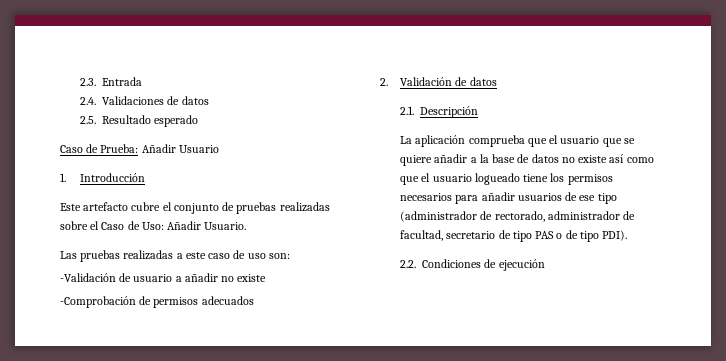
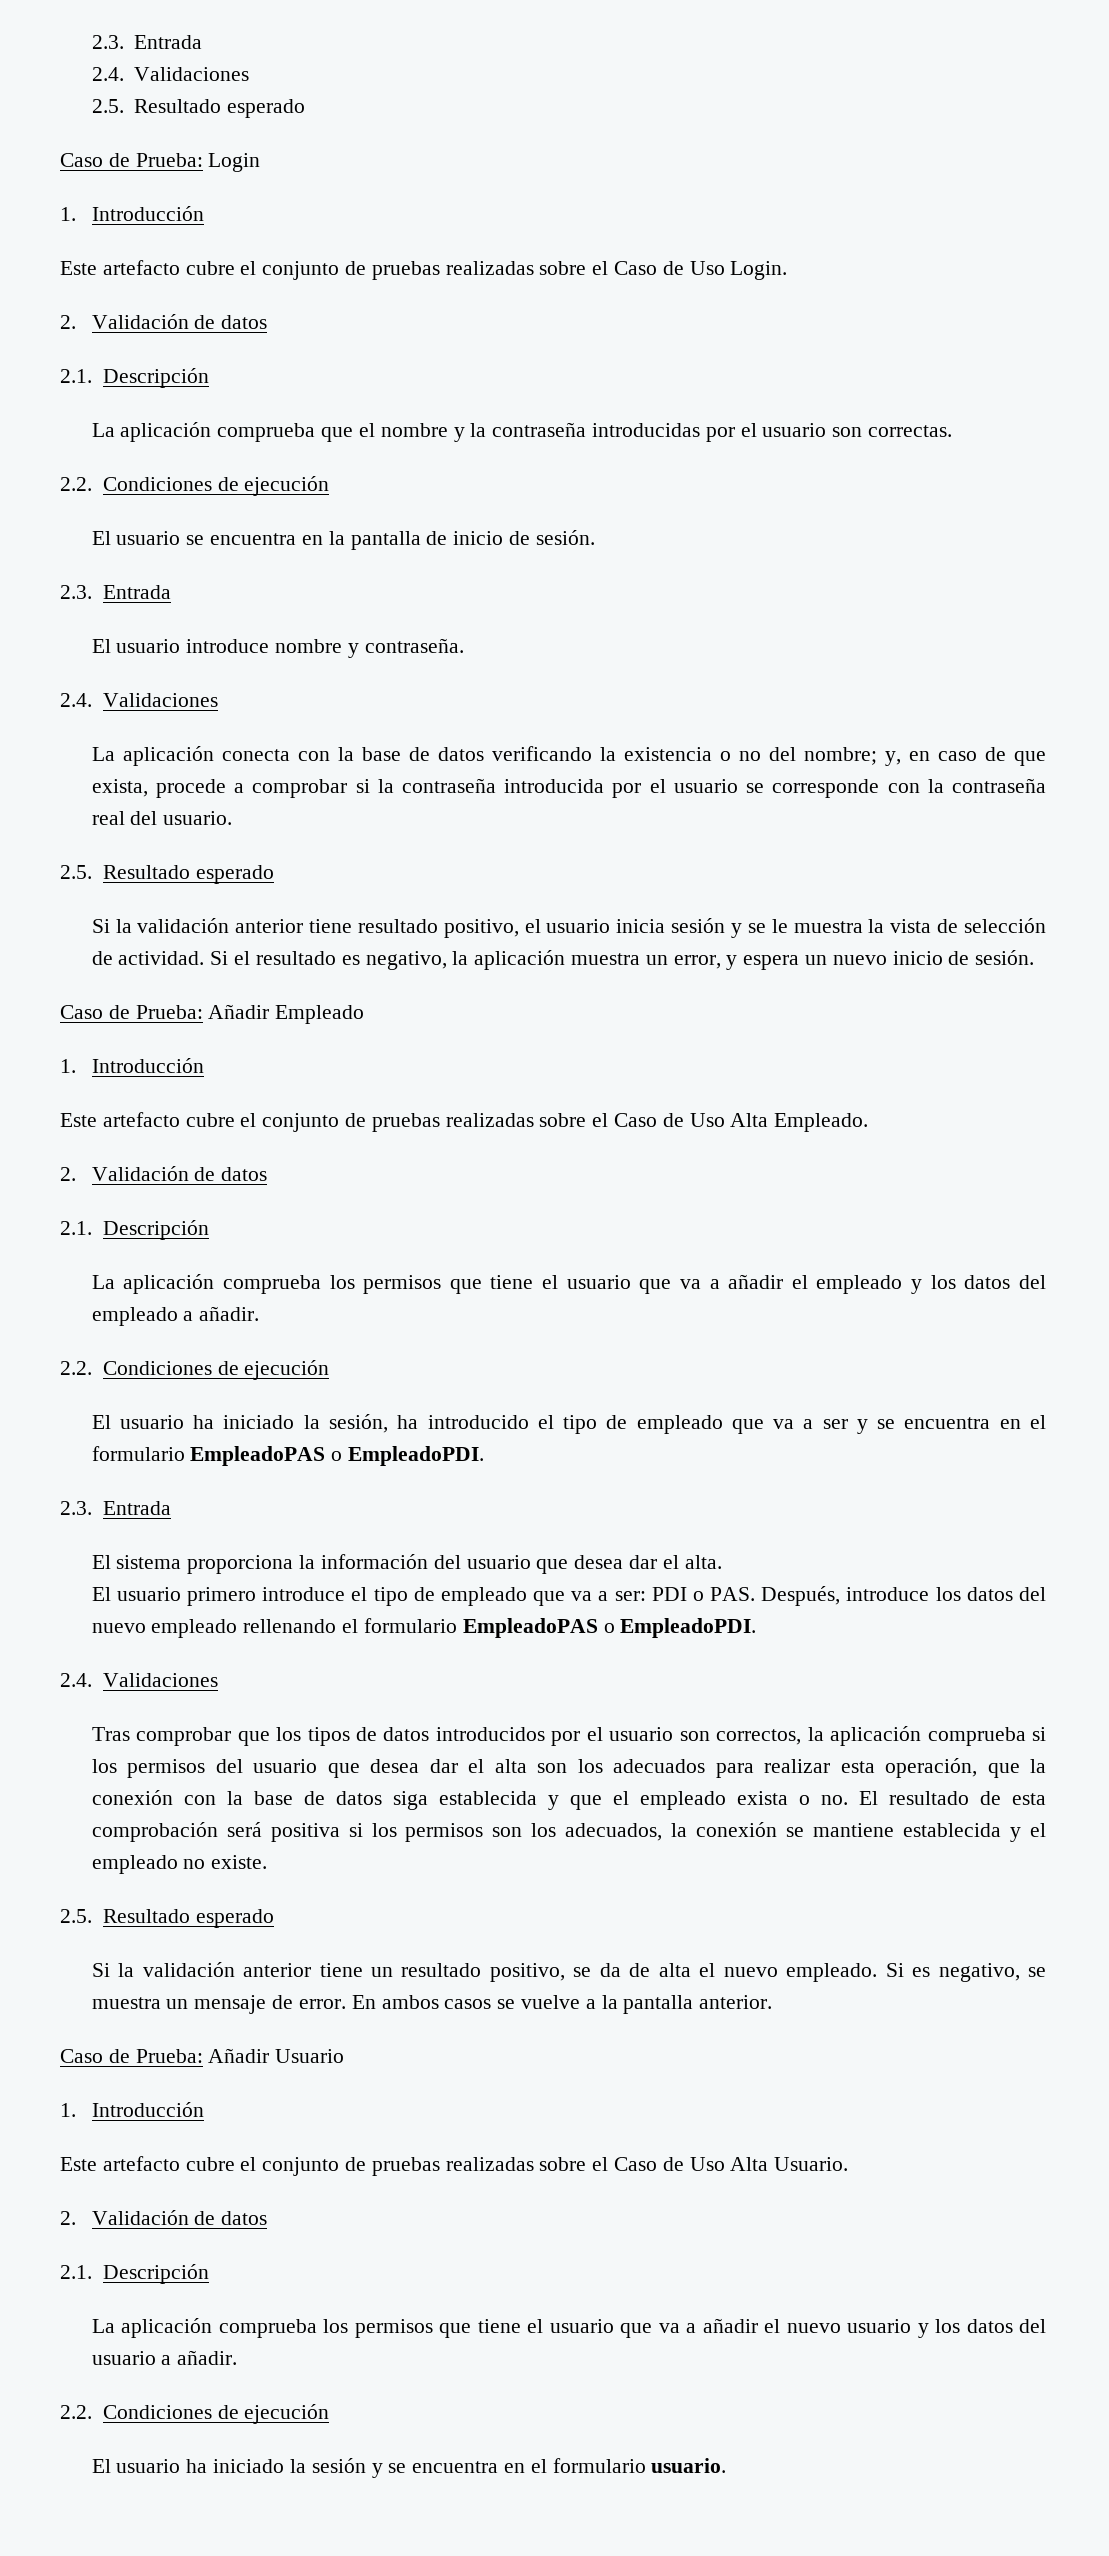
[167,96,209,105] [80,115,199,127] de datos // 2.5. Resultado esperado -> [91,99,306,118] [60,153,261,172] [60,206,204,221] [60,260,788,280] [60,314,268,329] [60,368,209,388] [91,422,952,442] [60,476,330,496] [91,530,595,550] [60,585,171,599] [91,638,464,658] [60,693,218,707] [91,746,1047,766] [91,778,1047,798] [91,811,233,825] [60,865,274,884] [91,918,1047,938] [91,950,1035,970] [60,1004,365,1024] [60,1058,204,1073] [60,1112,869,1132] [60,1166,268,1181] [60,1220,209,1240] [91,1274,1046,1294] [91,1306,260,1326] [60,1360,330,1380] [91,1414,1046,1434] [91,1446,485,1466] [60,1501,171,1515] [91,1554,722,1574] [91,1586,1047,1606] [91,1618,757,1638] [60,1673,218,1687] [91,1726,1046,1746] [91,1758,1046,1778] [91,1790,1046,1810] [91,1822,1046,1842] [91,1855,268,1874] [60,1909,274,1928] [91,1962,1047,1982] [91,1995,773,2014] // 2.5. Resultado esperado // Caso de Prueba: Login // 1. Introducción // Este artefacto cubre el conjunto de pruebas realizadas sobre el Caso de Uso Login. // 2. Validación de datos // 2.1. Descripción // La aplicación comprueba que el nombre y la contraseña introducidas por el usuario son correctas. // 2.2. Condiciones de ejecución // El usuario se encuentra en la pantalla de inicio de sesión. // 2.3. Entrada // El usuario introduce nombre y contraseña. // 2.4. Validaciones // La aplicación conecta con la base de datos verificando la existencia o no del nombre; y, en caso de que exista, procede a comprobar si la contraseña introducida por el usuario se corresponde con la contraseña real del usuario. // 2.5. Resultado esperado // Si la validación anterior tiene resultado positivo, el usuario inicia sesión y se le muestra la vista de selección de actividad. Si el resultado es negativo, la aplicación muestra un error, y espera un nuevo inicio de sesión. // Caso de Prueba: Añadir Empleado // 1. Introducción // Este artefacto cubre el conjunto de pruebas realizadas sobre el Caso de Uso Alta Empleado. // 2. Validación de datos // 2.1. Descripción // La aplicación comprueba los permisos que tiene el usuario que va a añadir el empleado y los datos del empleado a añadir. // 2.2. Condiciones de ejecución // El usuario ha iniciado la sesión, ha introducido el tipo de empleado que va a ser y se encuentra en el formulario EmpleadoPAS o EmpleadoPDI. // 2.3. Entrada // El sistema proporciona la información del usuario que desea dar el alta. // El usuario primero introduce el tipo de empleado que va a ser: PDI o PAS. Después, introduce los datos del nuevo empleado rellenando el formulario EmpleadoPAS o EmpleadoPDI. // 2.4. Validaciones // Tras comprobar que los tipos de datos introducidos por el usuario son correctos, la aplicación comprueba si los permisos del usuario que desea dar el alta son los adecuados para realizar esta operación, que la conexión con la base de datos siga establecida y que el empleado exista o no. El resultado de esta comprobación será positiva si los permisos son los adecuados, la conexión se mantiene establecida y el empleado no existe. // 2.5. Resultado esperado // Si la validación anterior tiene un resultado positivo, se da de alta el nuevo empleado. Si es negativo, se muestra un mensaje de error. En ambos casos se vuelve a la pantalla anterior.
[141,221,202,230] Uso: Añadir -> [689,2157,769,2171] Uso Alta
[60,250,290,262] [60,273,267,282] [60,296,254,308] [380,77,497,86] [400,106,479,118] [400,135,635,147] [400,154,654,166] [400,173,613,185] [400,192,617,204] [400,211,636,222] [400,230,628,242] [400,259,545,271] // Las pruebas realizadas a este caso de uso son: // -Validación de usuario a añadir no existe // -Comprobación de permisos adecuados // 2. Validación de datos // 2.1. Descripción // La aplicación comprueba que el usuario que se quiere añadir a la base de datos no existe así como que el usuario logueado tiene los permisos necesarios para añadir usuarios de ese tipo (administrador de rectorado, administrador de facultad, secretario de tipo PAS o de tipo PDI). // 2.2. Condiciones de ejecución -> [60,2210,268,2225] [60,2264,209,2284] [91,2318,1046,2338] [91,2350,238,2365] [60,2404,330,2424] [91,2458,727,2478] // 2. Validación de datos // 2.1. Descripción // La aplicación comprueba los permisos que tiene el usuario que va a añadir el nuevo usuario y los datos del usuario a añadir. // 2.2. Condiciones de ejecución // El usuario ha iniciado la sesión y se encuentra en el formulario usuario.

